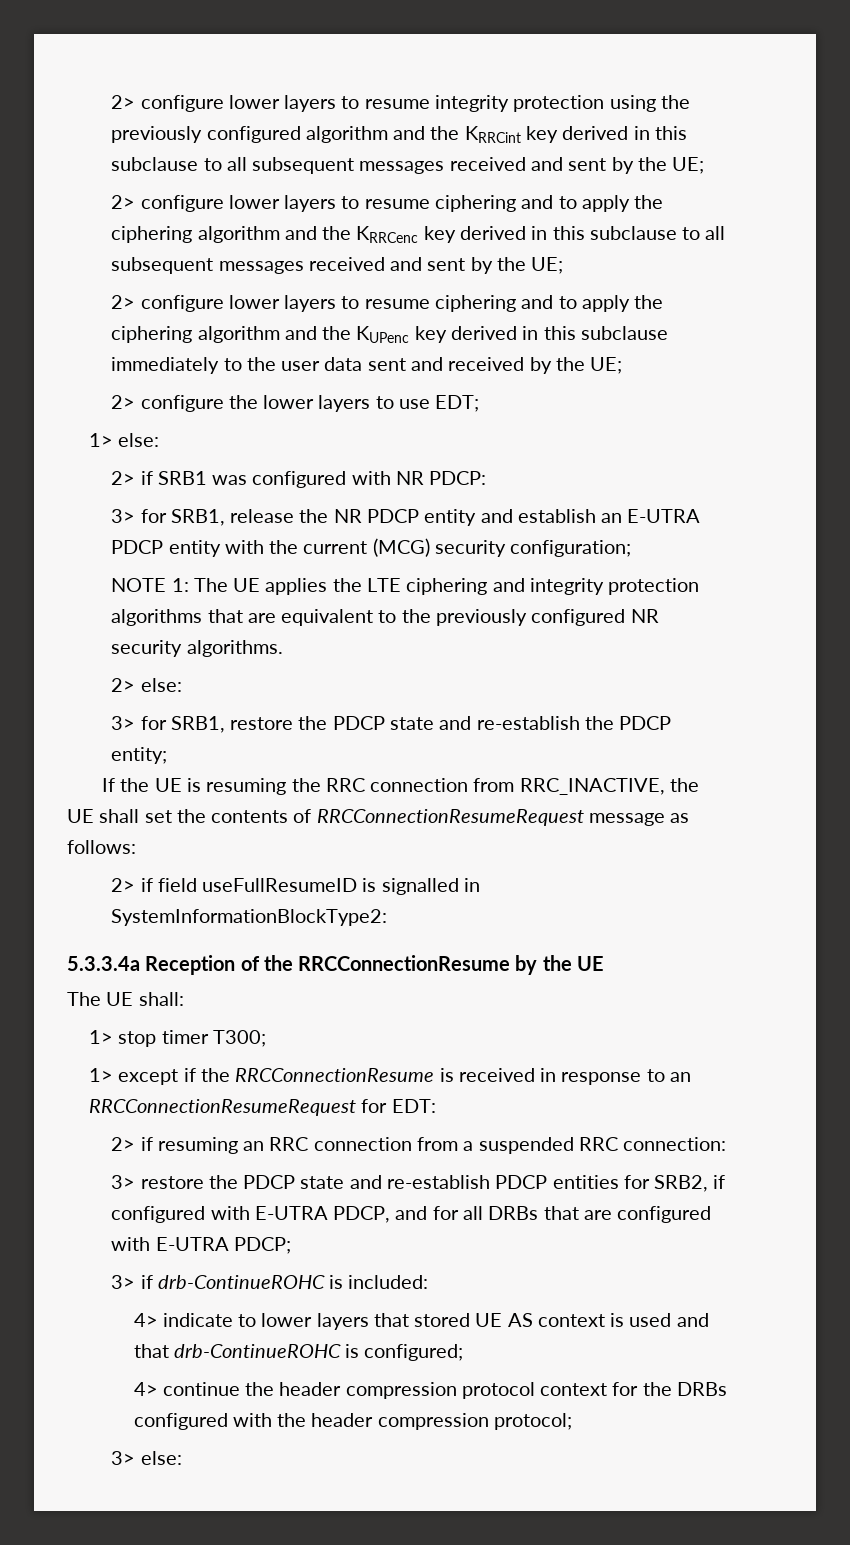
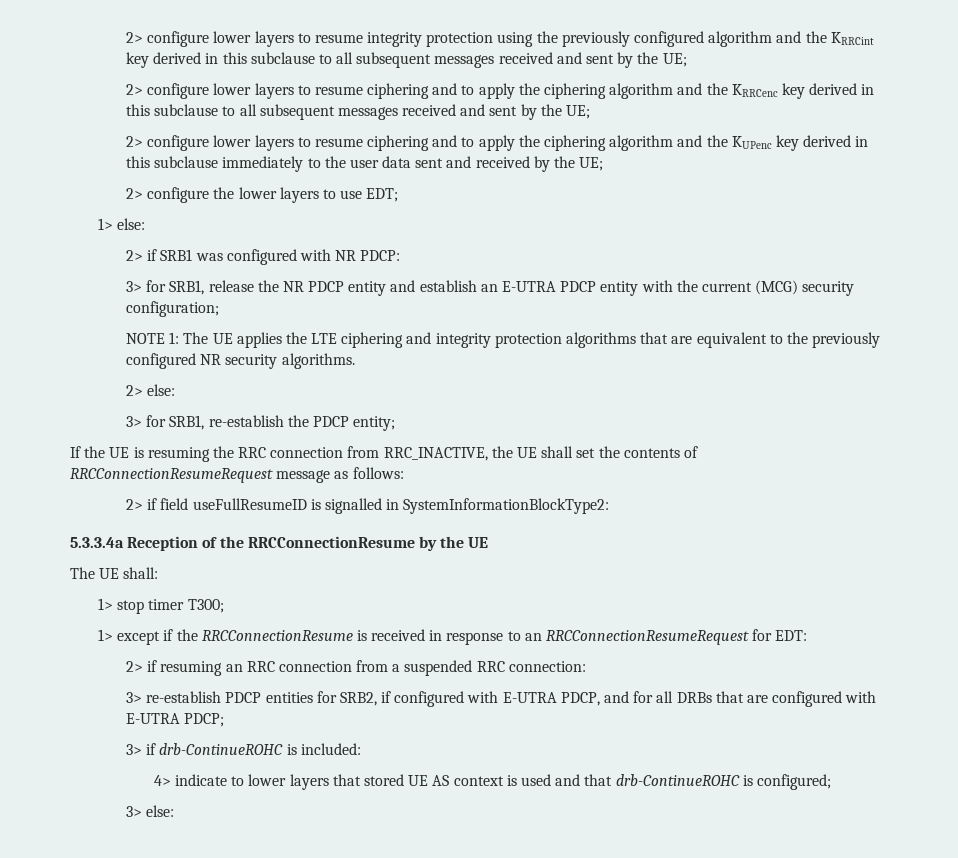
[230,716,472,730] restore the PDCP state and -> (205, 422) none
[140,1175,382,1189] restore the PDCP state and -> (142, 697) none
[133,1382,727,1399] [133,1413,572,1430] // 4> continue the header compression protocol context for the DRBs configured with the header compression protocol; -> (831, 782) none

